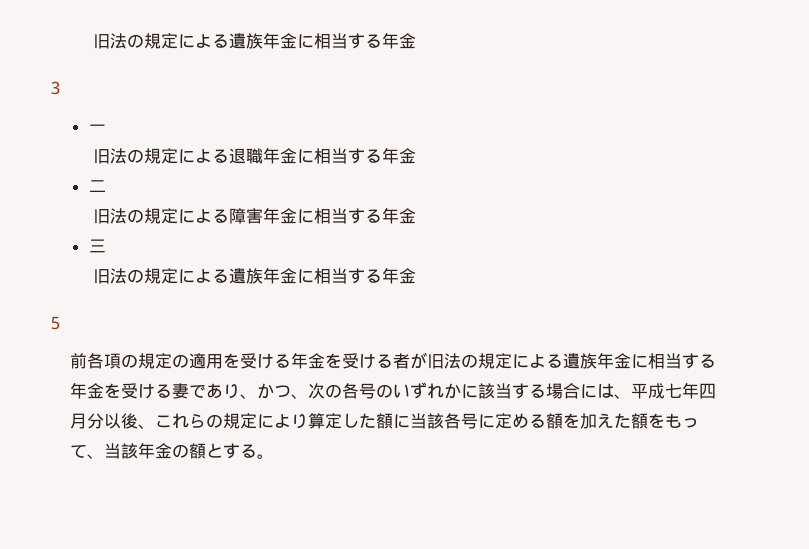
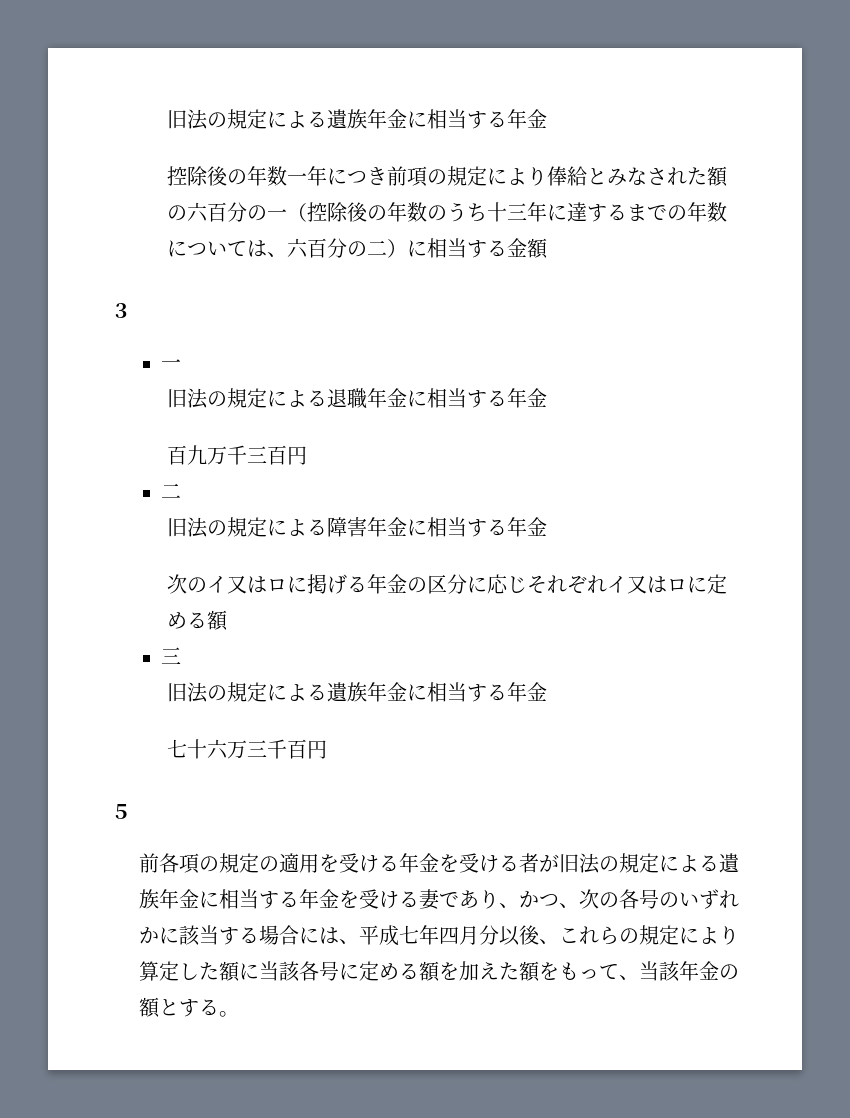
(416, 41) none -> [166,166,728,187] [166,202,727,222] [166,238,548,259] // 控除後の年数一年につき前項の規定により俸給とみなされた額の六百分の一（控除後の年数のうち十三年に達するまでの年数については、六百分の二）に相当する金額
(416, 156) none -> [166,445,307,465] // 百九万千三百円
(416, 216) none -> [166,574,727,594] [166,610,228,631] // 次のイ又はロに掲げる年金の区分に応じそれぞれイ又はロに定める額
(416, 276) none -> [166,739,327,759] // 七十六万三千百円

